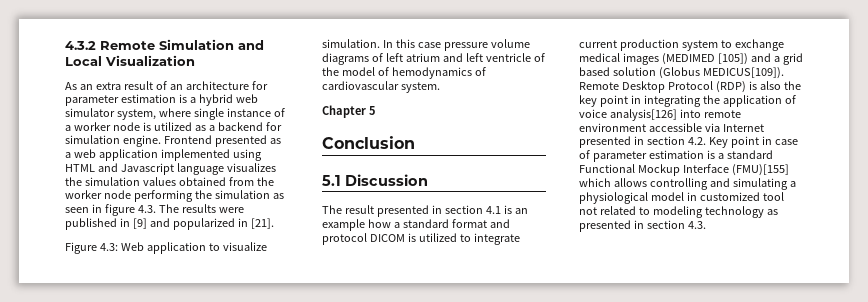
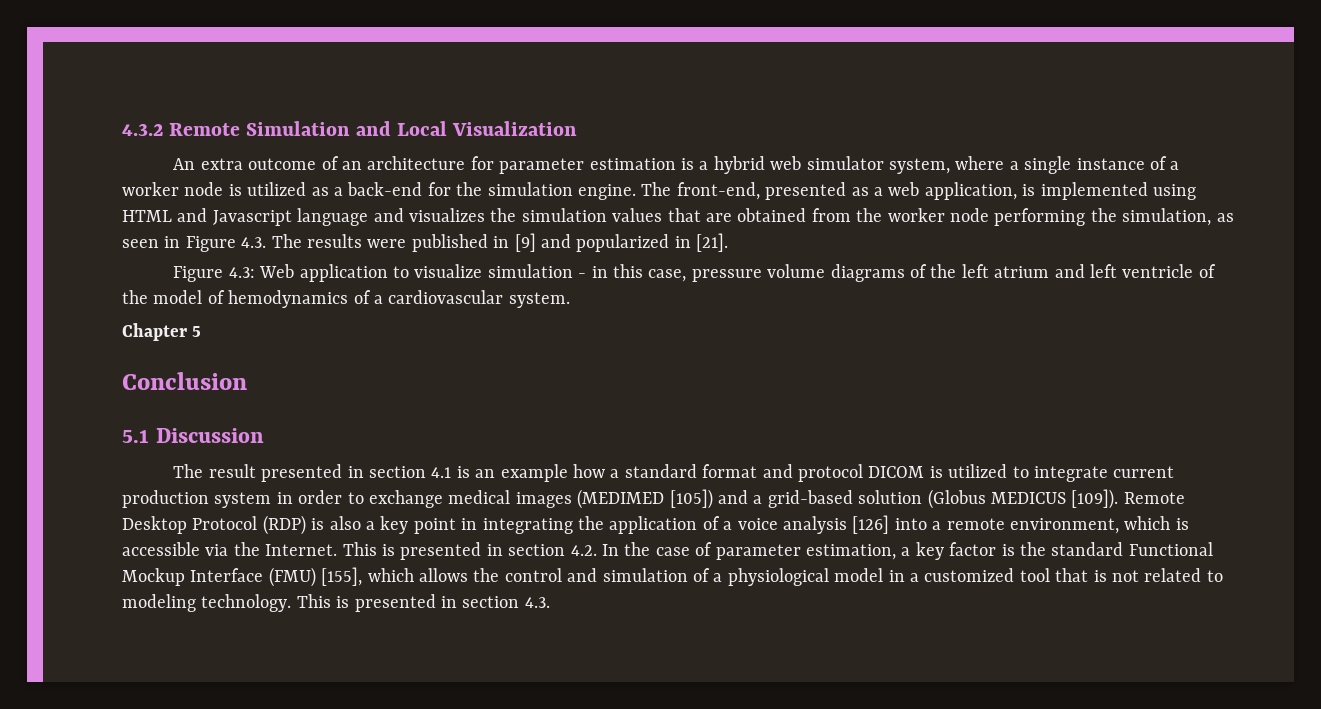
[65,81,153,90] As an extra result -> [173,158,317,170] An extra outcome
(191, 112) none -> [1009,161,1019,170] a
[217,122,282,131] [65,135,212,147] backend for simulation engine. Frontend -> [347,182,760,200] back-end for the simulation engine. The front-end,
[98,149,158,161] application -> [924,182,1036,200] application, is
(224, 169) none -> [373,208,404,222] and
(176, 181) none -> [667,208,732,222] that are
[214,190,270,199] simulation -> [1122,208,1212,226] simulation,
[104,204,135,216] figure -> [185,236,236,252] Figure
[322,39,441,48] simulation. In this case -> [487,264,687,282] simulation - in this case,
(383, 57) none -> [930,264,957,278] the
(486, 71) none -> [374,295,383,304] a
(718, 45) none -> [276,490,343,504] in order
[782,53,803,65] [579,67,784,79] grid based solution (Globus MEDICUS[109]). -> [767,489,1119,509] grid-based solution (Globus MEDICUS [109]).
[783,81,801,90] the -> [366,521,375,530] a
[579,109,741,121] [579,123,764,132] [579,136,798,148] [579,150,773,162] [579,164,789,176] [579,178,788,190] voice analysis[126] into remote environment accessible via Internet presented in section 4.2. Key point in case of parameter estimation is a standard Functional Mockup Interface (FMU)[155] which allows controlling and simulating -> [723,515,1189,534] [122,542,1213,560] [122,567,710,587] a voice analysis [126] into a remote environment, which is accessible via the Internet. This is presented in section 4.2. In the case of parameter estimation, a key factor is the standard Functional Mockup Interface (FMU) [155], which allows the control and simulation of
(697, 196) none -> [909,573,919,582] a
(784, 196) none -> [1055,568,1107,582] that is
[704,206,778,218] technology as -> [201,594,350,612] technology. This is

